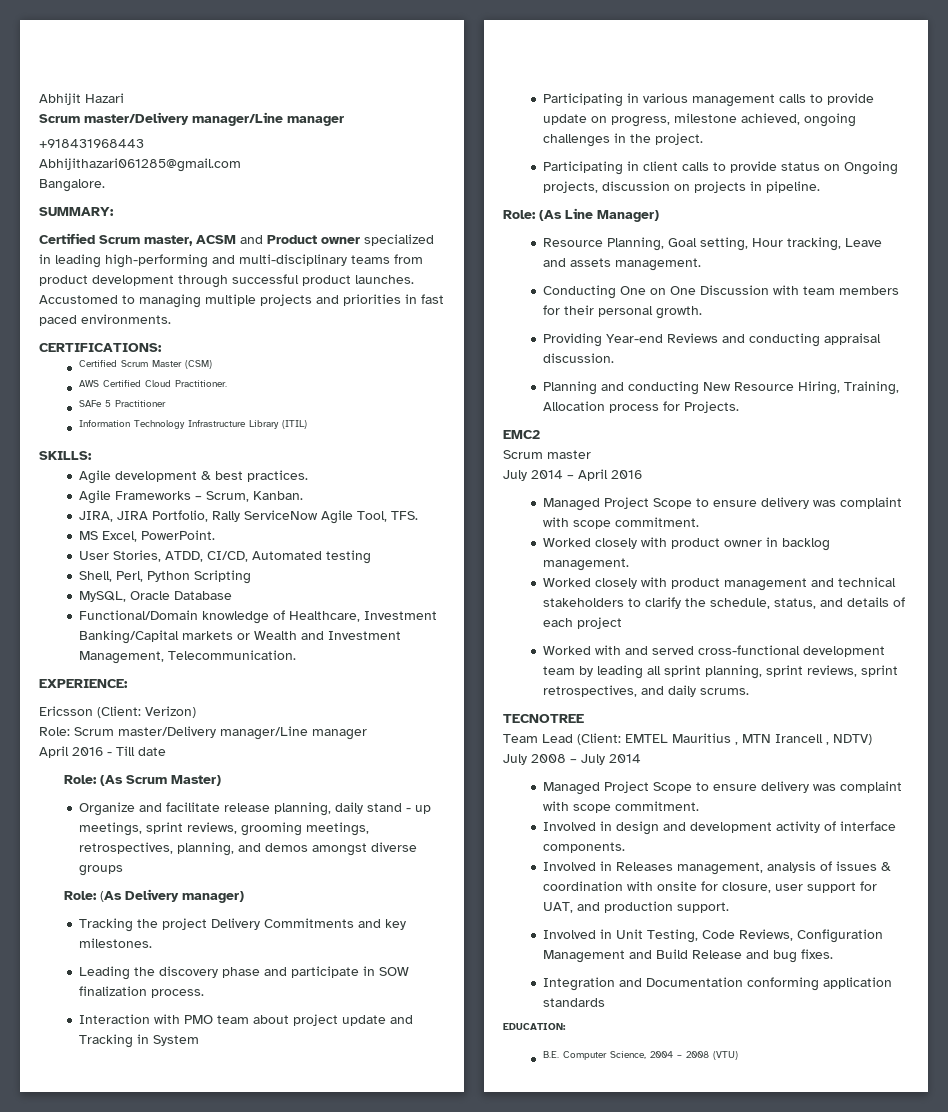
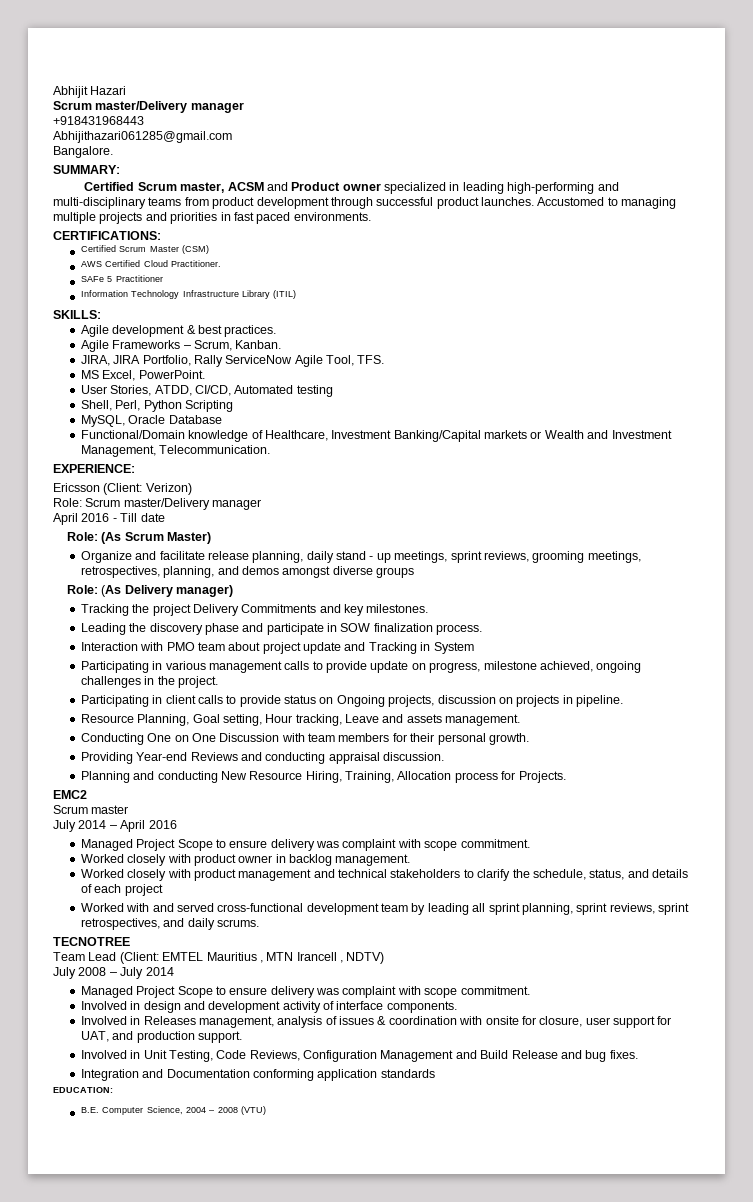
[192,112,283,126] manager/Line -> (188, 107) none
[220,726,308,740] manager/Line -> (210, 504) none
[503,208,659,222] // Role: (As Line Manager) -> (624, 701) none

